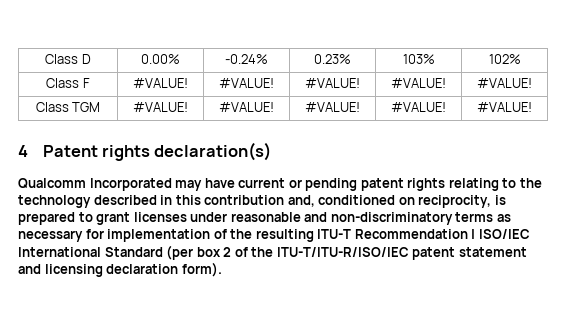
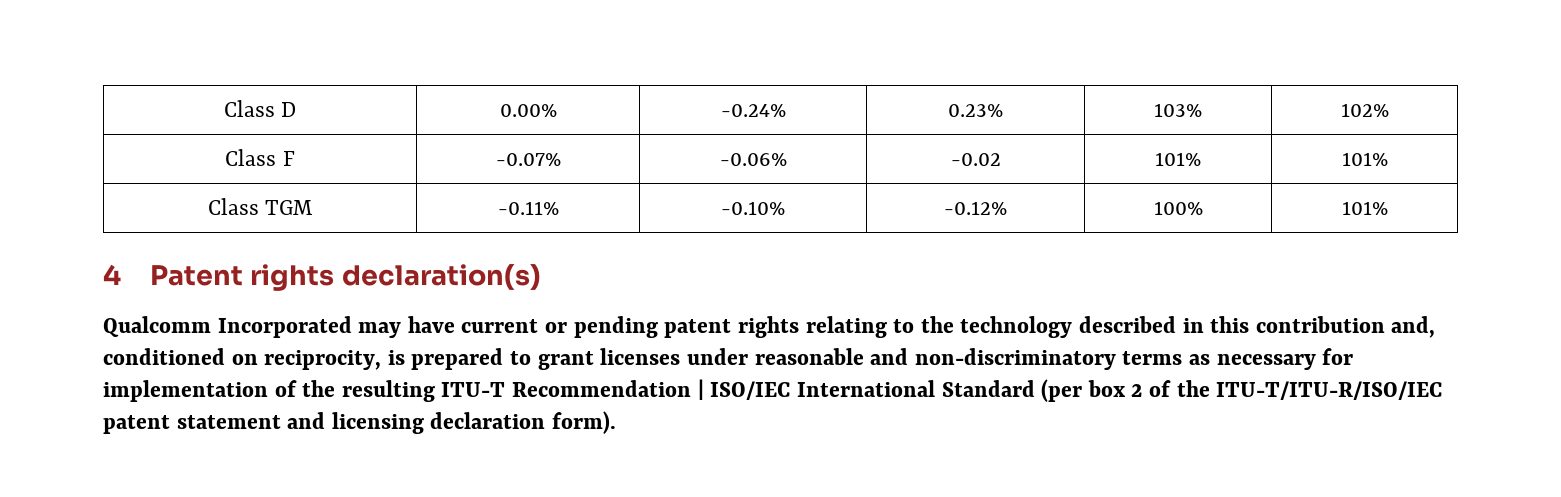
[133,78,188,88] [219,78,274,88] [305,78,360,88] [391,78,446,88] [477,78,532,88] [35,102,101,112] [133,102,188,112] [219,102,274,112] [305,102,360,112] [391,102,446,112] [477,102,532,112] #VALUE! | #VALUE! | #VALUE! | #VALUE! | #VALUE! // Class TGM | #VALUE! | #VALUE! | #VALUE! | #VALUE! | #VALUE! -> [495,153,561,166] [719,153,787,166] [950,153,1001,166] [1155,152,1201,166] [1341,152,1388,166] [207,198,314,215] [497,201,559,215] [721,201,785,215] [944,201,1007,215] [1153,201,1203,215] [1341,201,1388,215] -0.07% | -0.06% | -0.02 | 101% | 101% // Class TGM | -0.11% | -0.10% | -0.12% | 100% | 101%

